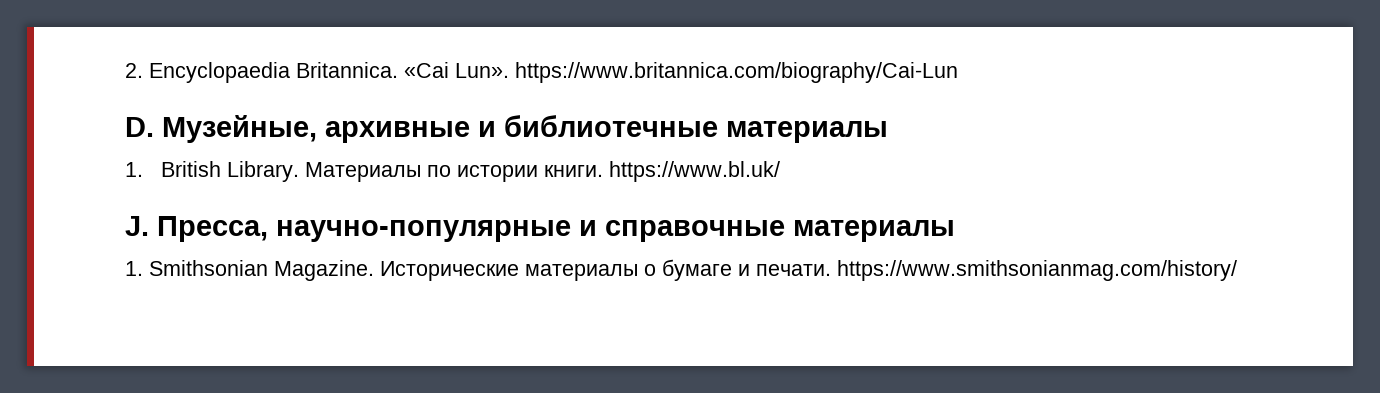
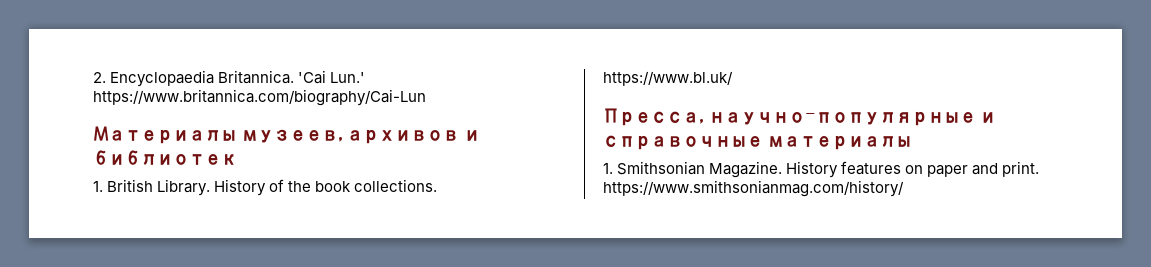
[404,62,509,78] «Cai Lun». -> [298,70,366,84] 'Cai Lun.'
[125,115,888,143] [125,161,604,182] D. Музейные, архивные и библиотечные материалы // 1. British Library. Материалы по истории книги. -> [93,126,481,144] [93,150,237,165] [93,179,438,196] Материалы музеев, архивов и библиотек // 1. British Library. History of the book collections.
[125,216,149,236] J. -> (733, 78) none
[380,259,831,281] Исторические материалы о бумаге и печати. -> [786,161,1040,178] History features on paper and print.

